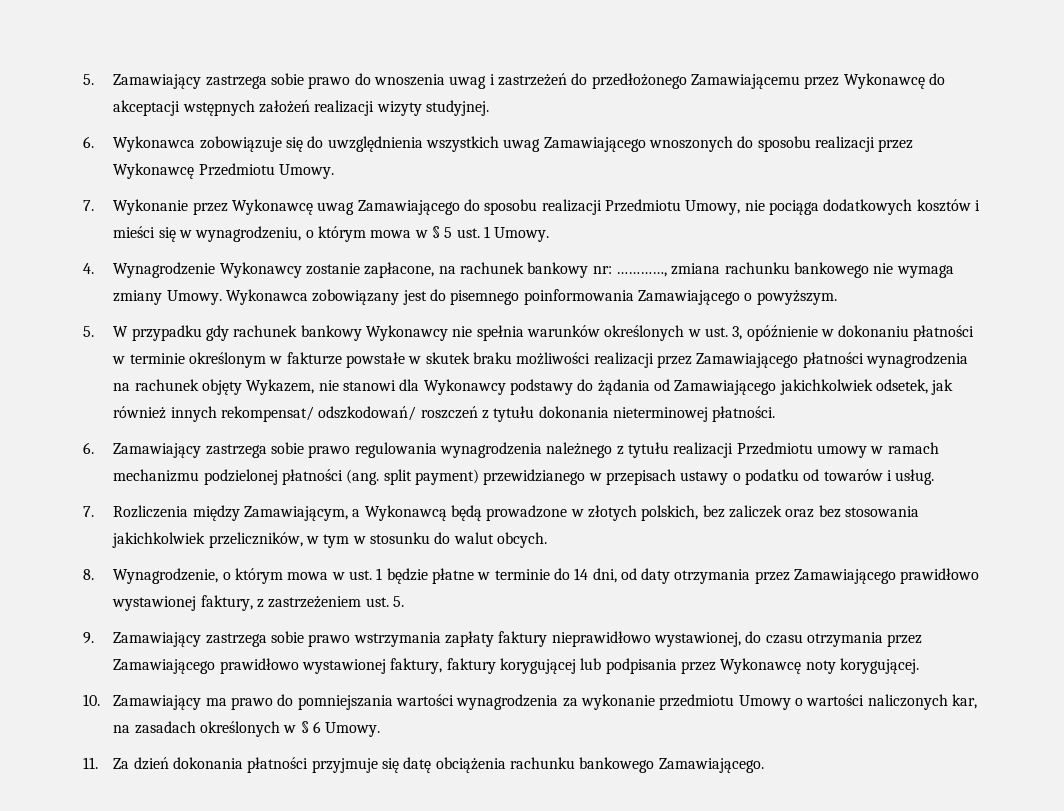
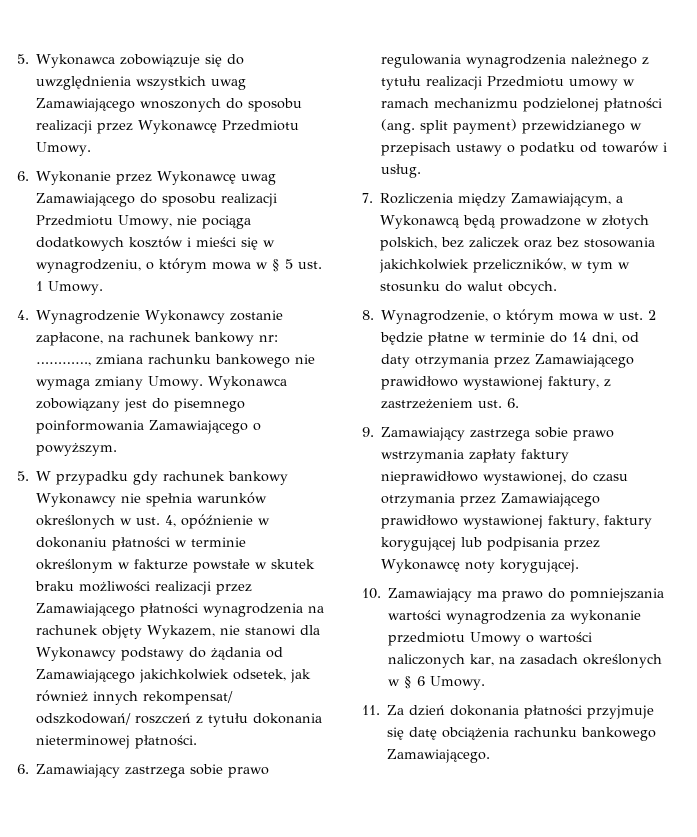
[83,73,945,89] [113,100,489,116] [83,136,94,148] 5. Zamawiający zastrzega sobie prawo do wnoszenia uwag i zastrzeżeń do przedłożonego Zamawiającemu przez Wykonawcę do akceptacji wstępnych założeń realizacji wizyty studyjnej. // 6. -> [17,54,29,64] 5.
[83,200,94,211] 7. -> [17,171,29,181] 6.
[732,326,743,340] 3, -> [165,515,177,527] 4,
[376,568,383,580] 1 -> [648,310,657,320] 2
[392,596,404,607] 5. -> [507,398,520,408] 6.

